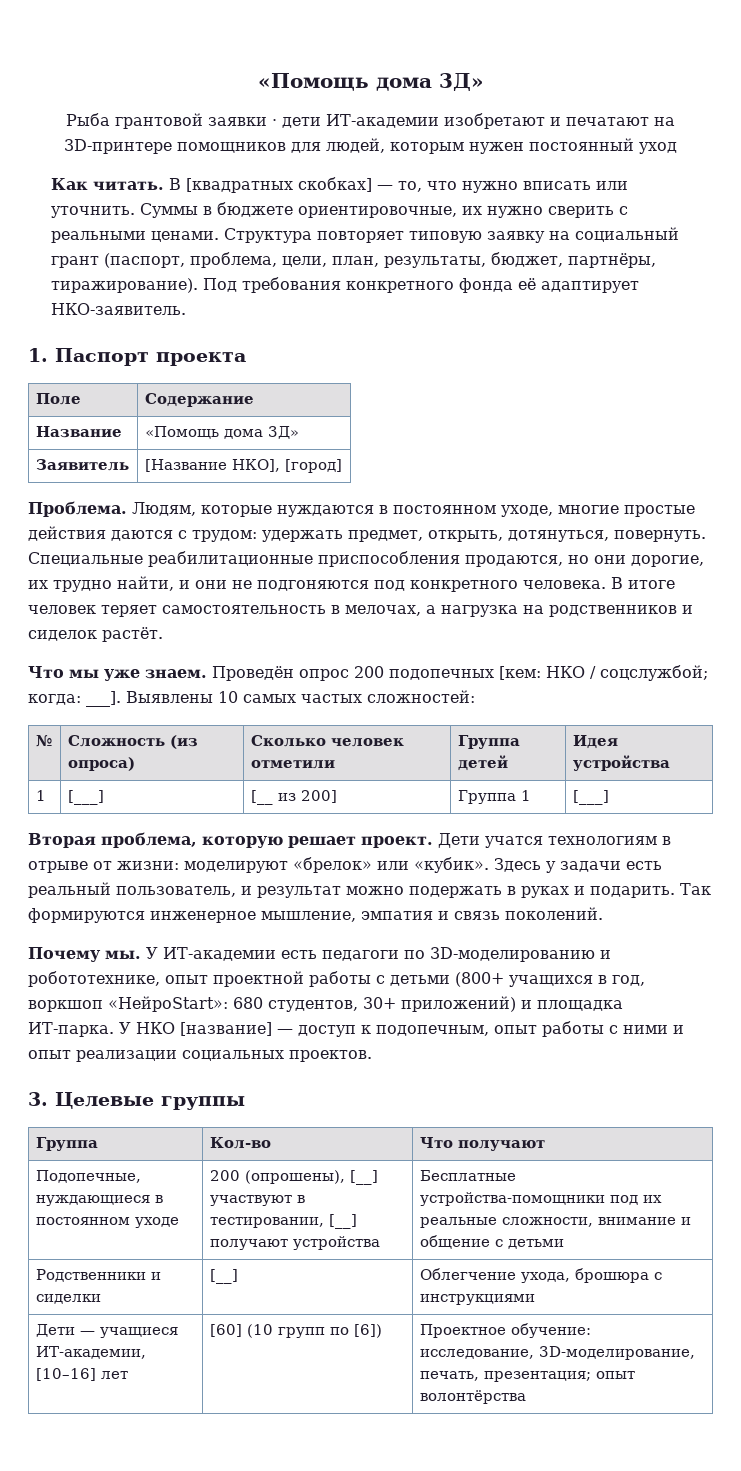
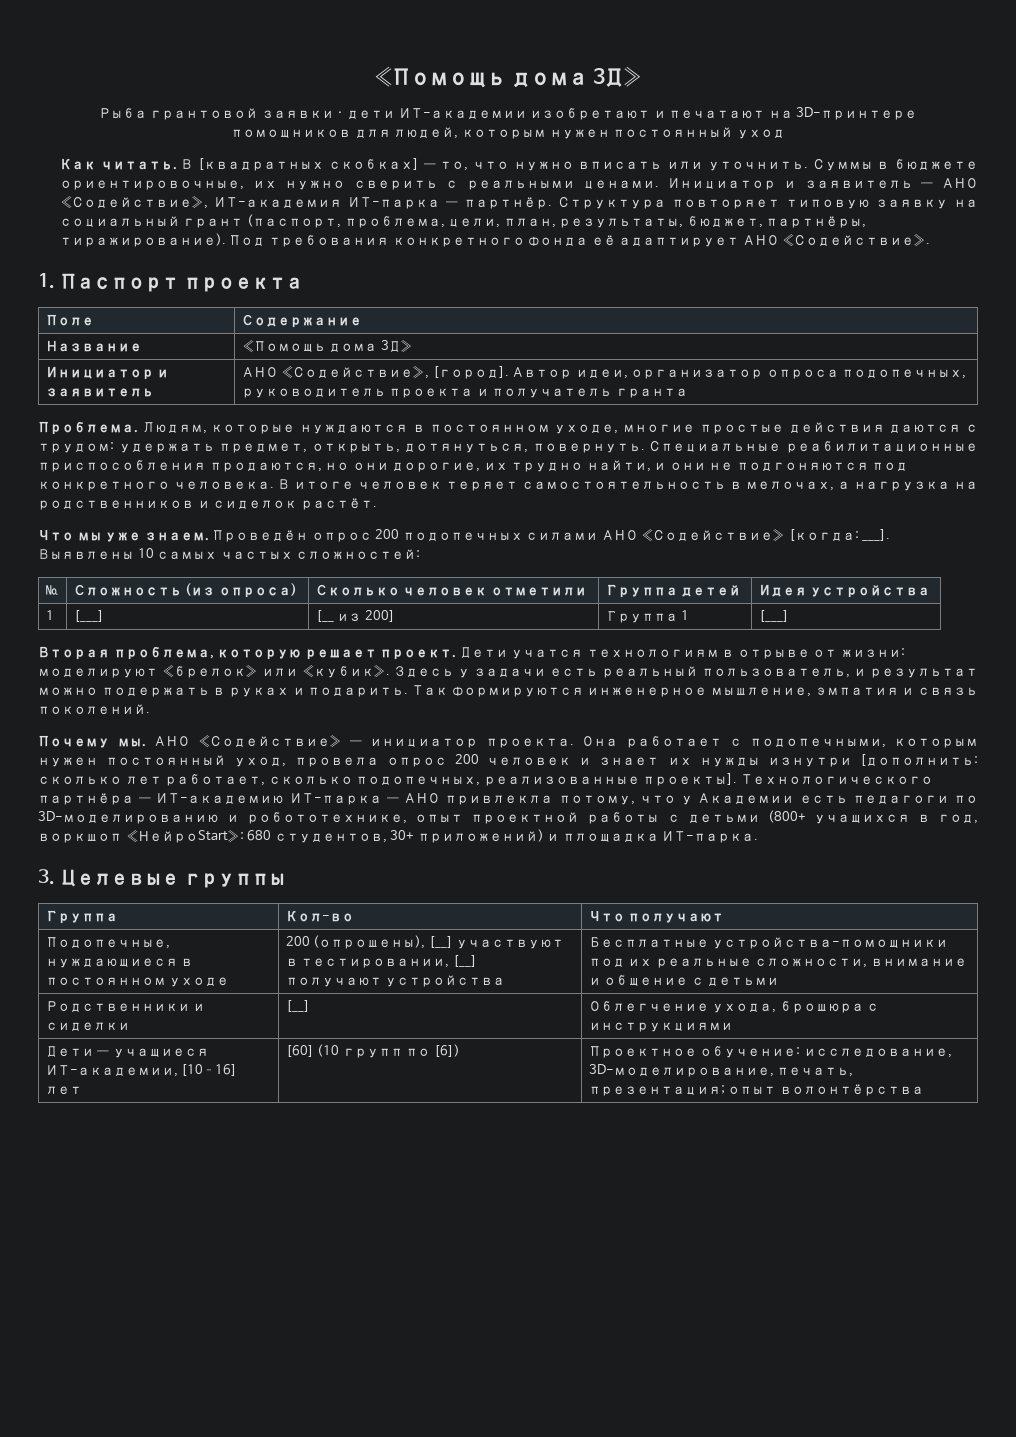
(219, 236) none -> [667,178,978,190] [59,195,552,209] Инициатор и заявитель — АНО «Содействие», ИТ-академия ИТ-парка — партнёр.
[50,303,186,315] НКО-заявитель. -> [742,233,931,247] АНО «Содействие».
[35,459,129,471] [144,459,342,473] Заявитель | [Название НКО], [город] -> [45,366,170,380] [45,388,154,397] [241,365,967,379] [241,388,688,398] Инициатор и заявитель | АНО «Содействие», [город]. Автор идеи, организатор опроса подопечных, руководитель проекта и получатель гранта
[499,665,708,681] [28,694,81,705] [кем: НКО / соцслужбой; когда: -> [526,528,859,542] силами АНО «Содействие» [когда:
[146,947,276,961] У ИТ-академии -> [154,734,978,748] [38,754,978,767] [38,773,933,786] [38,793,795,805] АНО «Содействие» — инициатор проекта. Она работает с подопечными, которым нужен постоянный уход, провела опрос 200 человек и знает их нужды изнутри [дополнить: сколько лет работает, сколько подопечных, реализованные проекты]. Технологического партнёра — ИТ-академию ИТ-парка — АНО привлекла потому, что у Академии
[119,1021,684,1037] [28,1050,372,1062] У НКО [название] — доступ к подопечным, опыт работы с ними и опыт реализации социальных проектов. -> (759, 837) none

